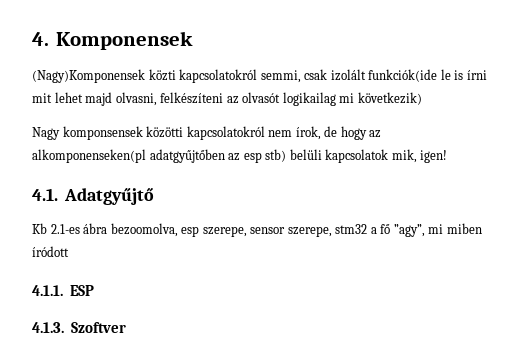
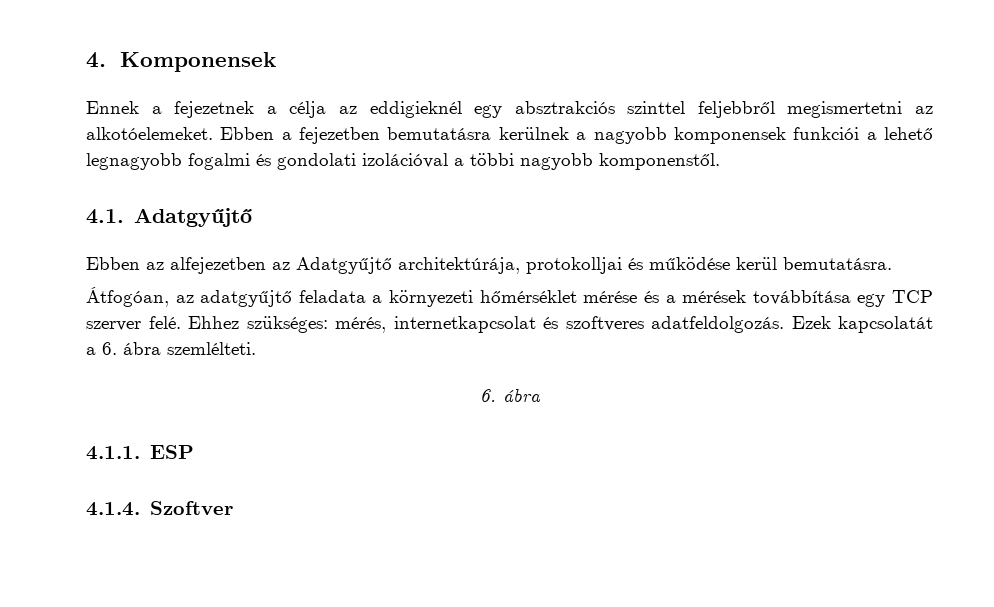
[32,69,487,83] [32,92,422,106] [32,126,382,140] [32,149,448,163] [32,188,154,205] [32,223,482,237] [32,246,69,257] (Nagy)Komponensek közti kapcsolatokról semmi, csak izolált funkciók(ide le is írni mit lehet majd olvasni, felkészíteni az olvasót logikailag mi következik) // Nagy komponsensek közötti kapcsolatokról nem írok, de hogy az alkomponenseken(pl adatgyűjtőben az esp stb) belüli kapcsolatok mik, igen! // 4.1. Adatgyűjtő // Kb 2.1-es ábra bezoomolva, esp szerepe, sensor szerepe, stm32 a fő ”agy”, mi miben íródott -> [86,101,934,118] [86,127,934,144] [86,153,720,170] [86,208,252,227] [86,257,892,274] [86,287,934,307] [86,316,933,333] [86,342,256,355] [479,388,541,402] Ennek a fejezetnek a célja az eddigieknél egy absztrakciós szinttel feljebbről megismertetni az alkotóelemeket. Ebben a fejezetben bemutatásra kerülnek a nagyobb komponensek funkciói a lehető legnagyobb fogalmi és gondolati izolációval a többi nagyobb komponenstől. // 4.1. Adatgyűjtő // Ebben az alfejezetben az Adatgyűjtő architektúrája, protokolljai és működése kerül bemutatásra. // Átfogóan, az adatgyűjtő feladata a környezeti hőmérséklet mérése és a mérések továbbítása egy TCP szerver felé. Ehhez szükséges: mérés, internetkapcsolat és szoftveres adatfeldolgozás. Ezek kapcsolatát a 6. ábra szemlélteti. // 6. ábra
[32,322,64,333] 4.1.3. -> [86,502,140,516] 4.1.4.

